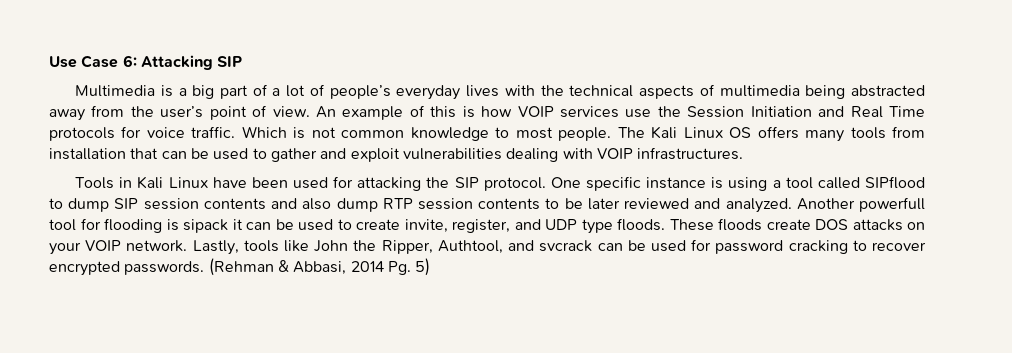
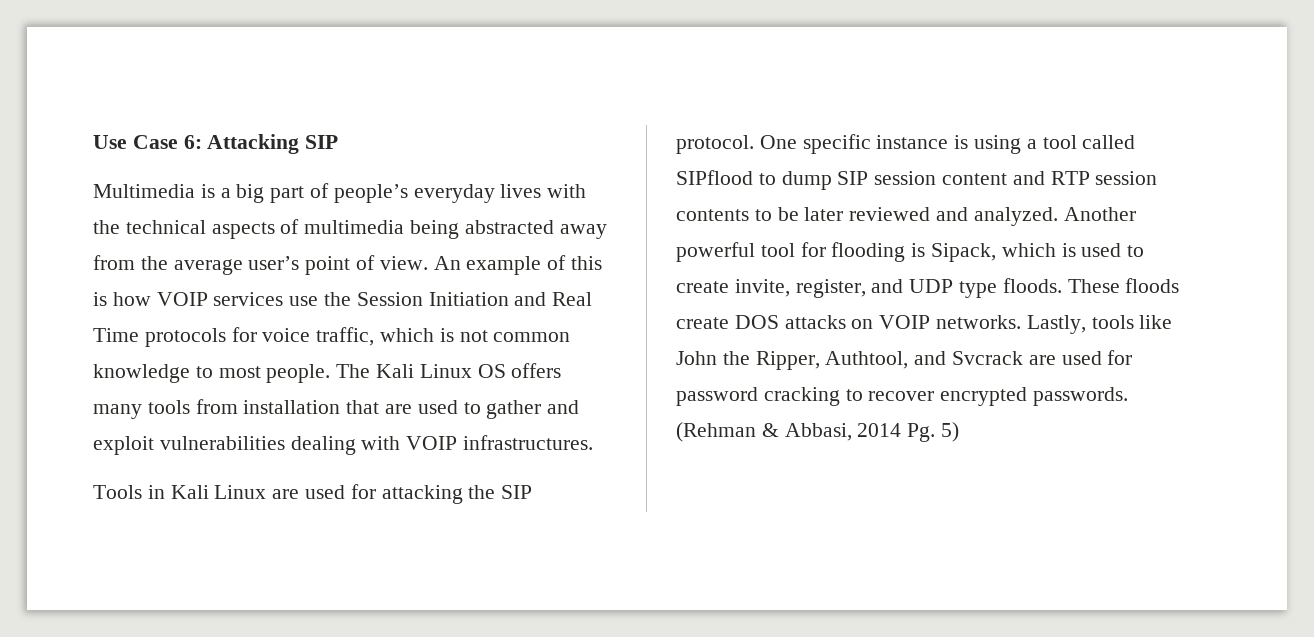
[272,84,325,97] a lot of -> (330, 190) none
(154, 111) none -> [173,259,243,275] average
[191,126,287,138] traffic. Which -> [316,327,435,346] traffic, which
[161,148,209,159] can be -> [385,404,413,414] are
[212,177,288,188] have been -> [272,489,300,499] are
[203,198,378,212] contents and also dump -> [942,171,1045,185] content and
[858,197,925,212] powerfull -> [676,242,755,262] powerful
[183,219,294,233] sipack it can be -> [931,243,1076,262] Sipack, which is
[49,240,188,255] your VOIP network. -> [879,315,1022,329] VOIP networks.
[539,240,646,252] svcrack can be -> [952,351,1056,365] Svcrack are

